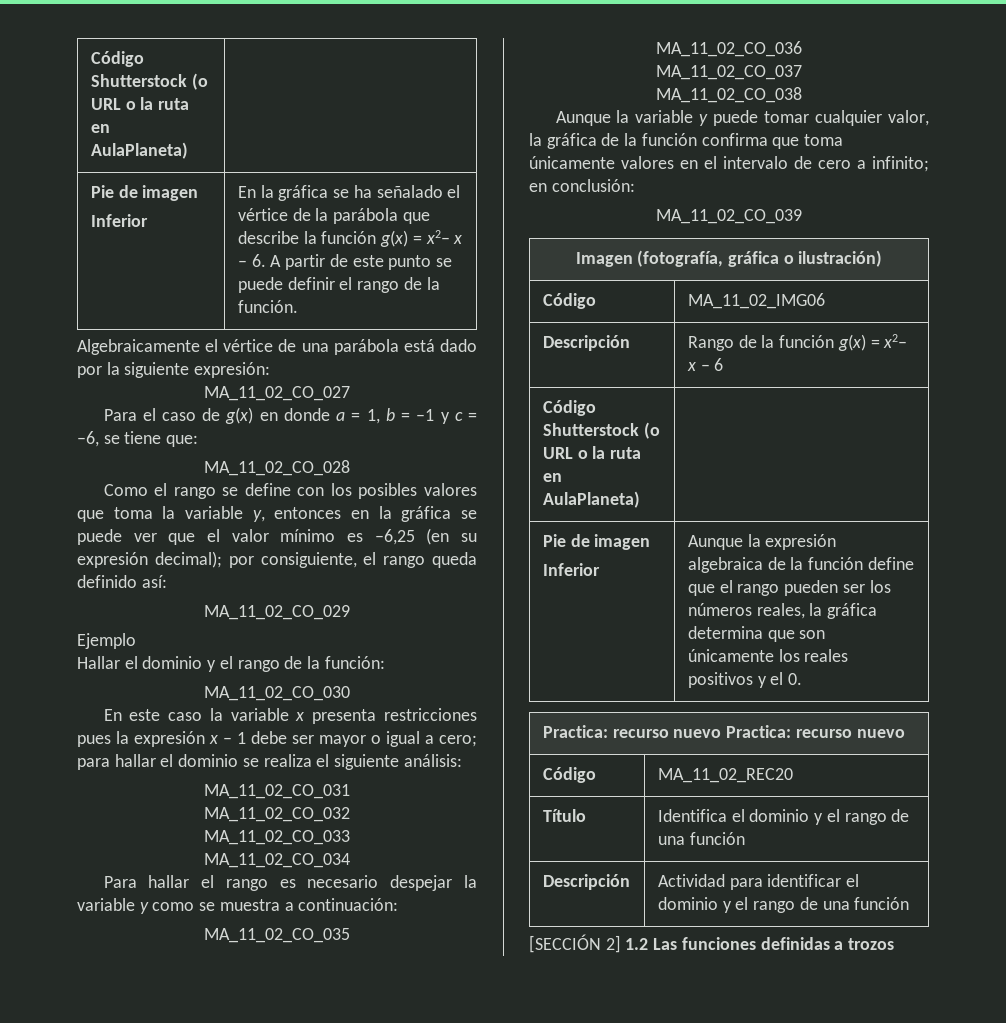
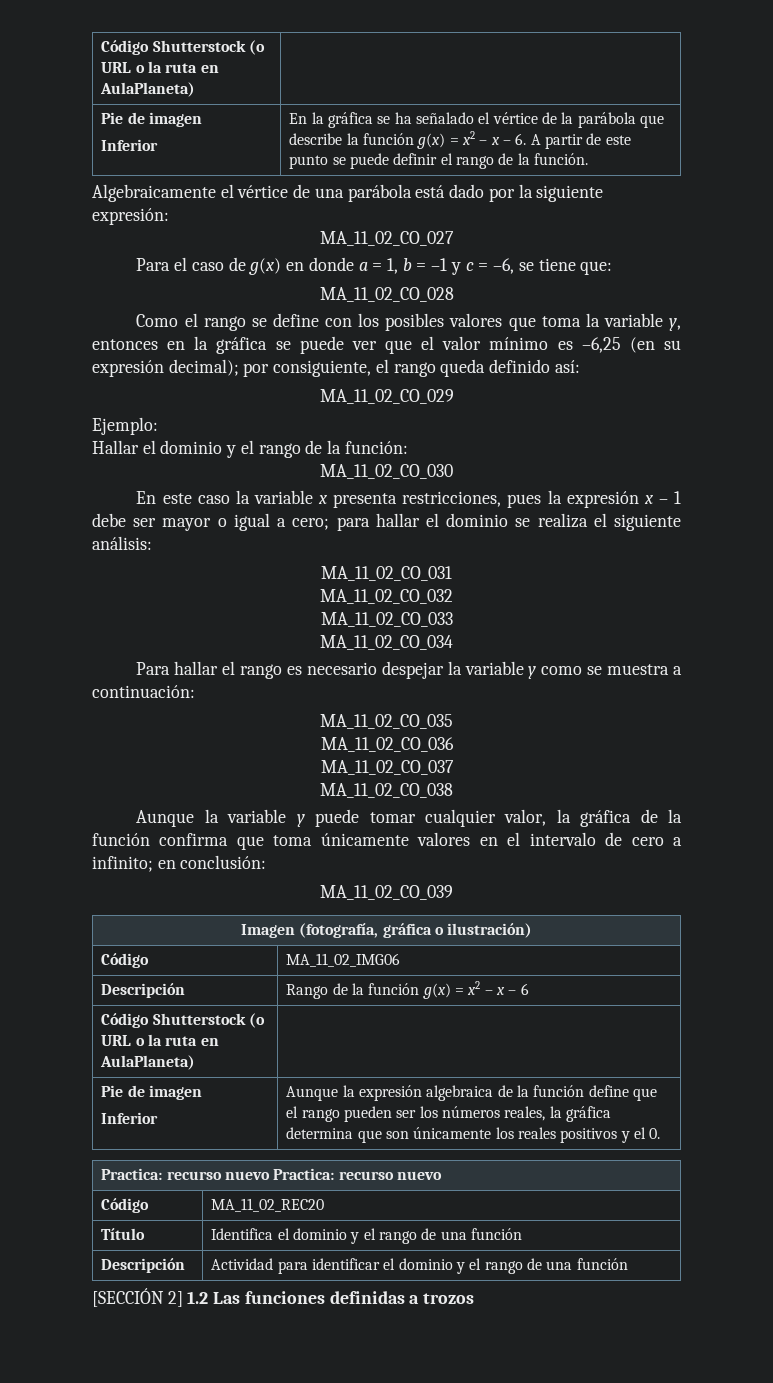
[425,230,450,244] x2– -> [462,131,488,145] x2 –
[77,633,136,649] Ejemplo -> [92,417,158,435] Ejemplo:
[384,708,477,721] restricciones -> [402,491,502,507] restricciones,
[883,334,908,348] x2– -> [467,981,493,995] x2 –

